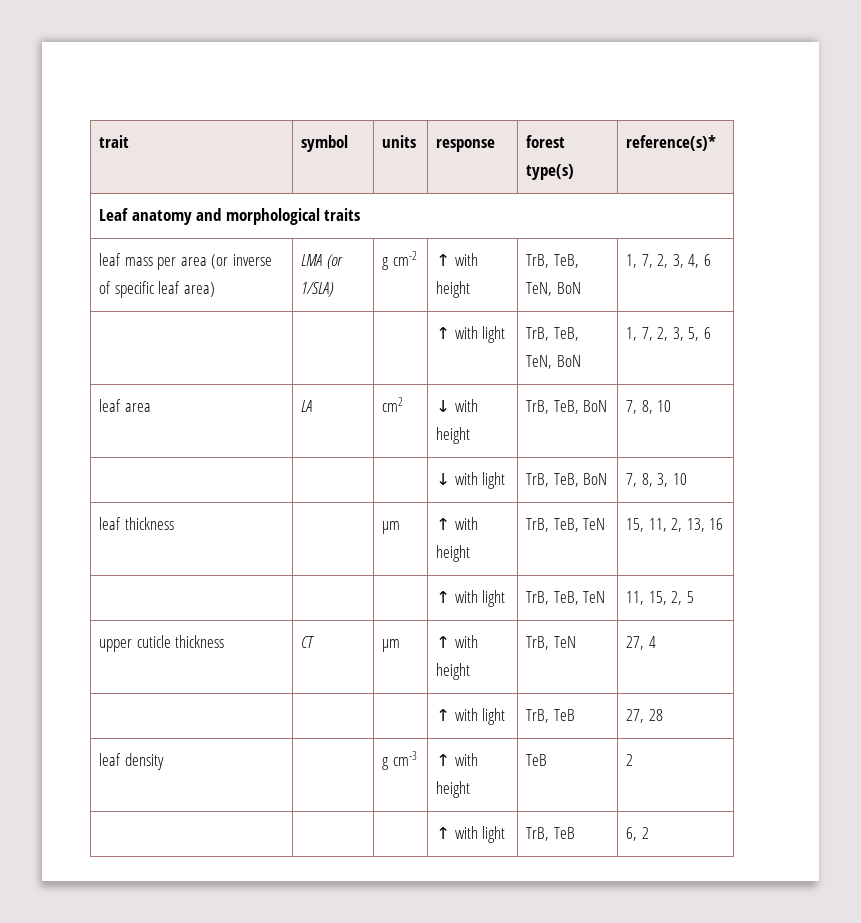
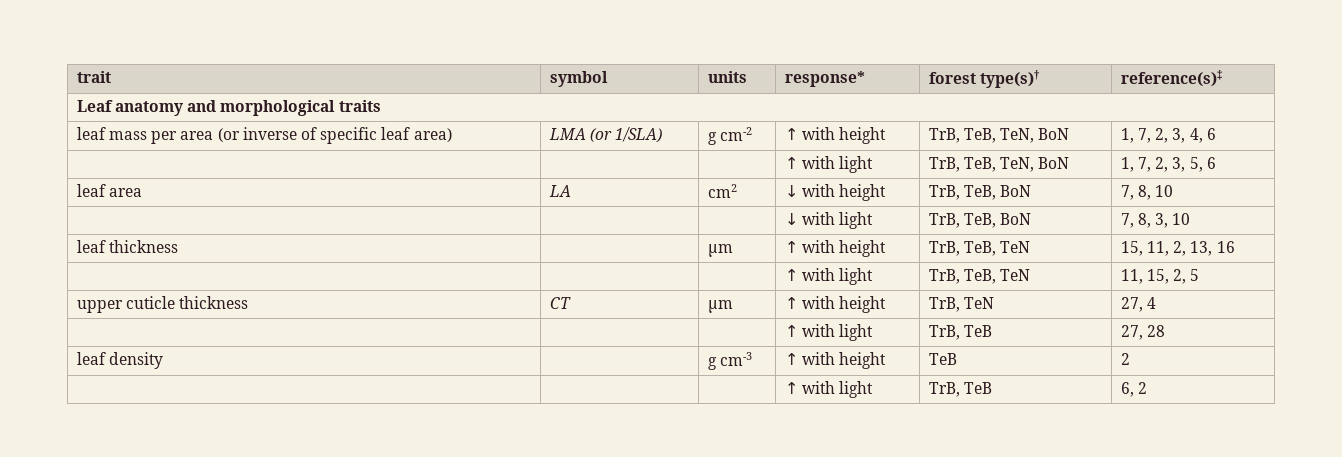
[436,139,496,152] response -> [784,71,865,87] response*
[526,164,575,180] [626,135,717,151] type(s) | reference(s)* -> [980,70,1040,88] [1120,70,1222,87] type(s)† | reference(s)‡

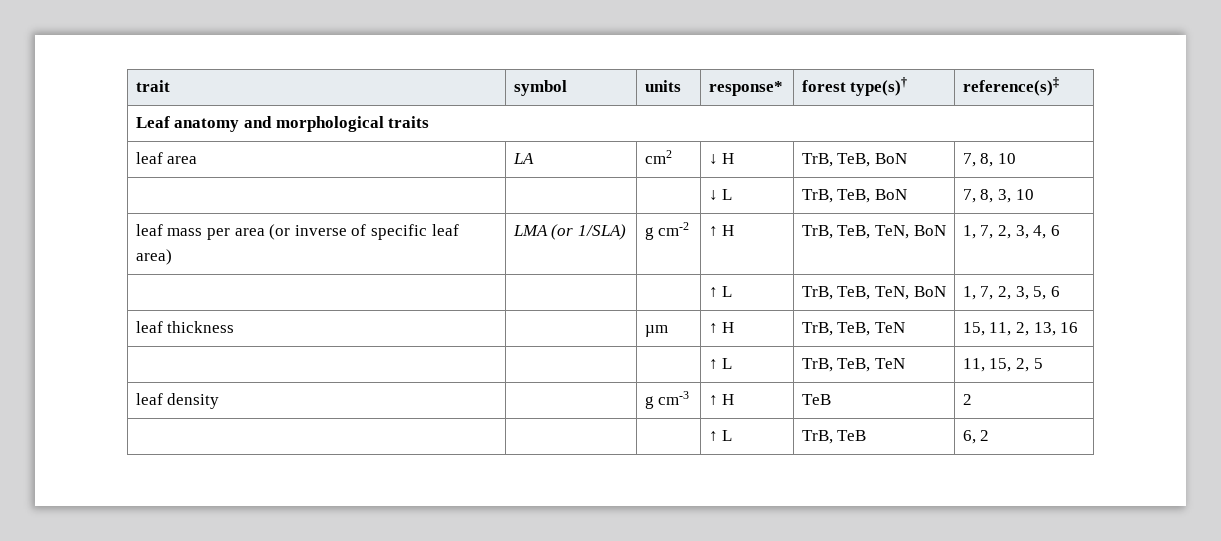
(381, 106) none -> [135,152,198,164] [512,153,534,164] [644,150,672,164] [708,153,735,164] [801,153,908,167] [962,153,1017,167] [708,189,733,200] [801,189,908,203] [962,189,1034,203] // leaf area | LA | cm2 | ↓ H | TrB, TeB, BoN | 7, 8, 10 // | | | ↓ L | TrB, TeB, BoN | 7, 8, 3, 10
[802,127,887,144] with height -> [722,225,735,236] H
[802,156,874,173] with light -> [722,286,733,297] L
[76,184,143,197] [548,185,571,197] [707,184,737,198] [784,184,887,201] [928,185,1032,200] [1120,185,1174,200] [784,212,874,229] [928,213,1032,228] [1120,213,1191,228] // leaf area | LA | cm2 | ↓ with height | TrB, TeB, BoN | 7, 8, 10 // | | | ↓ with light | TrB, TeB, BoN | 7, 8, 3, 10 -> (1060, 291) none
[802,240,887,257] with height -> [722,322,735,333] H
[802,268,874,285] with light -> [722,358,733,369] L
[76,296,249,313] [549,297,571,309] [707,300,733,313] [784,296,887,313] [928,297,995,312] [1120,297,1157,312] [784,324,874,341] [928,325,993,340] [1120,325,1166,340] // upper cuticle thickness | CT | µm | ↑ with height | TrB, TeN | 27, 4 // | | | ↑ with light | TrB, TeB | 27, 28 -> (1043, 363) none
[802,352,887,369] with height -> [722,394,735,405] H
[802,381,874,398] with light -> [722,430,733,441] L

